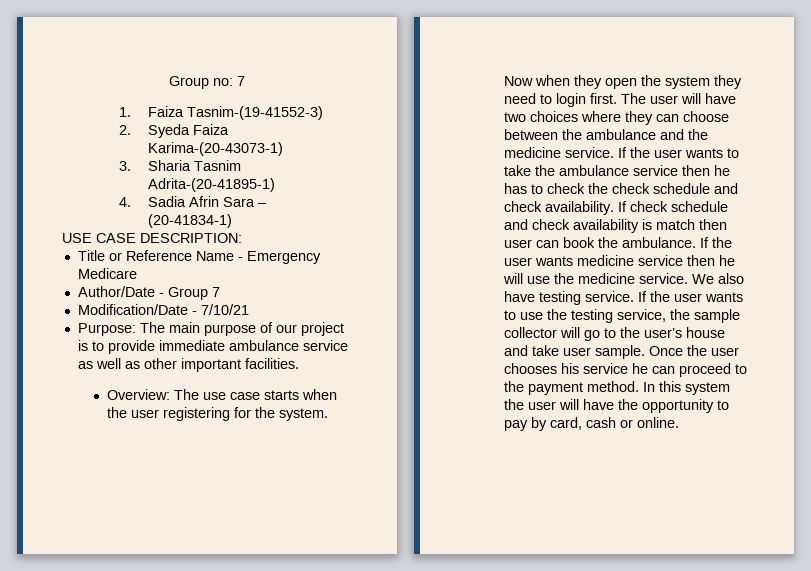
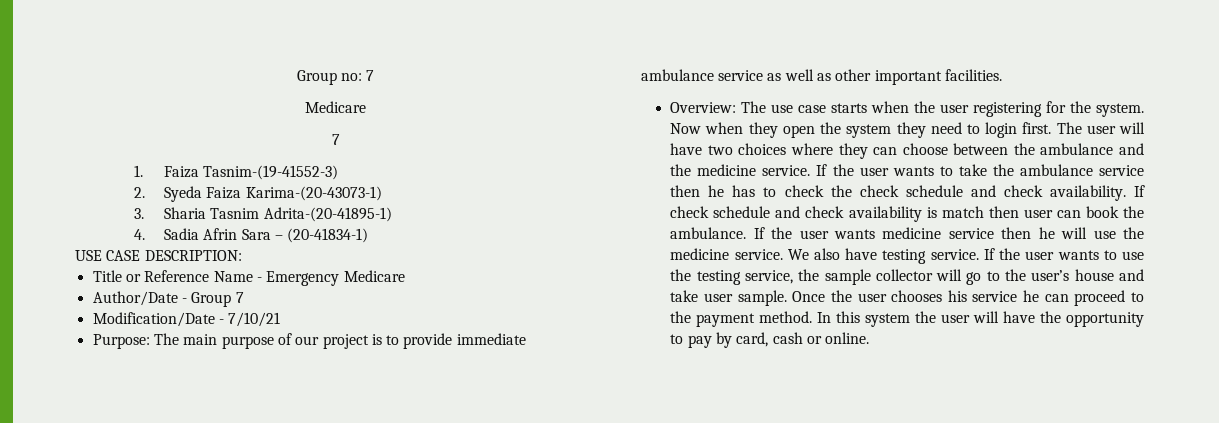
(245, 81) none -> [305,101,366,113] [331,134,340,145] // Medicare // 7

